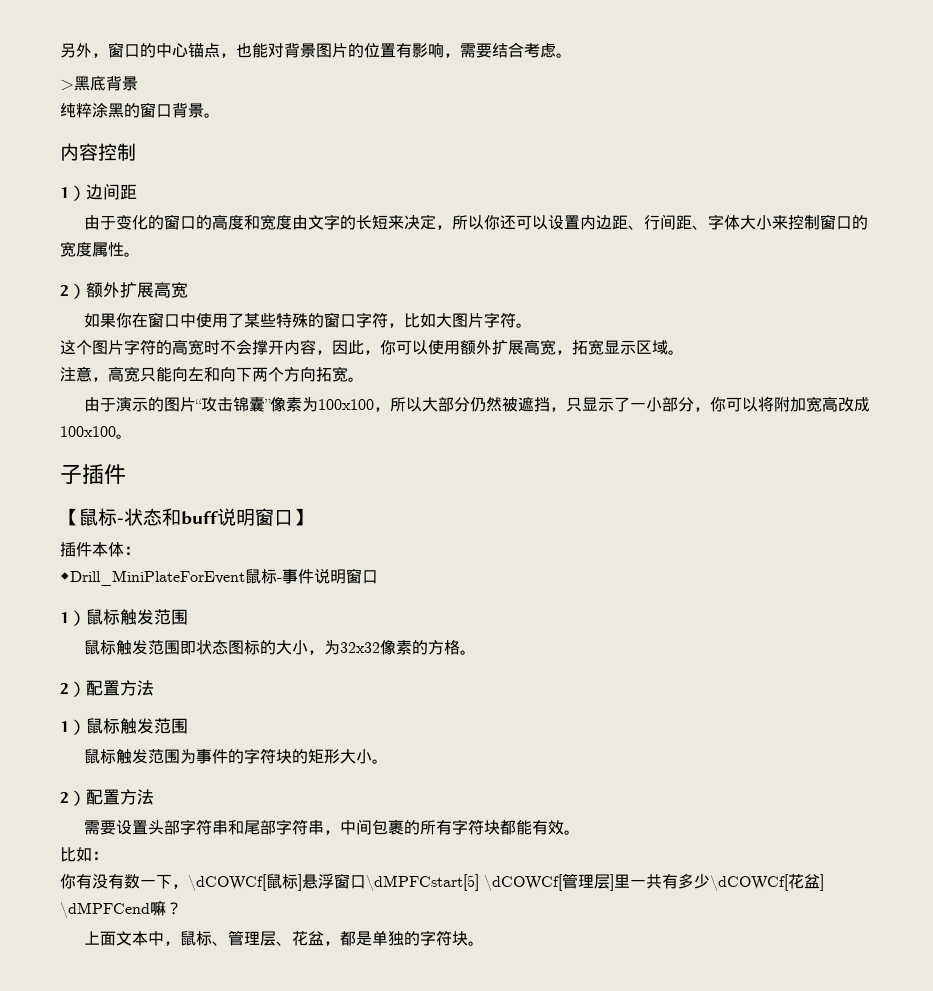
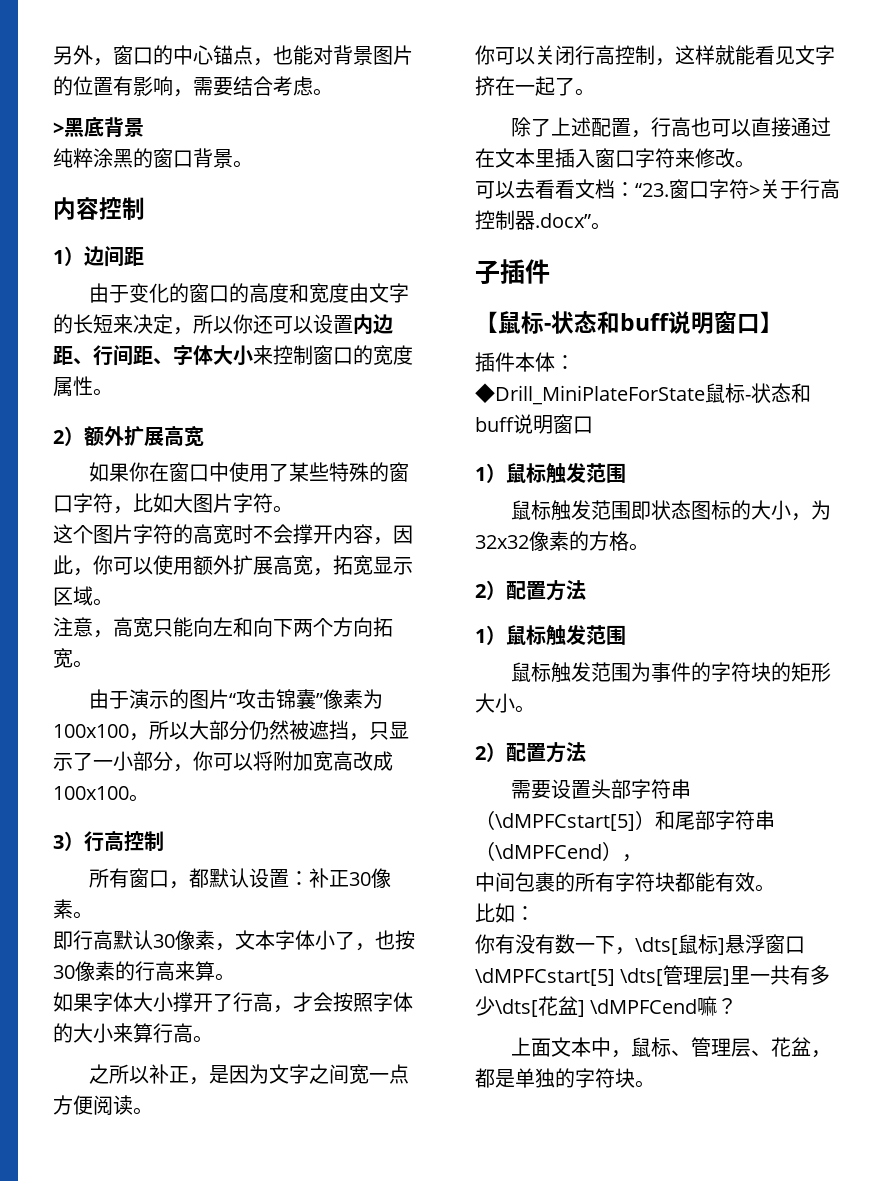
(132, 436) none -> [53,831,164,852] [88,868,391,889] [53,899,93,919] [53,930,415,951] [53,961,235,981] [53,992,413,1013] [53,1023,213,1043] [88,1064,409,1085] [53,1095,153,1115] [475,45,835,66] [475,76,595,96] [510,117,831,138] [475,148,755,168] [475,179,840,199] [475,210,611,230] // 3）行高控制 // 所有窗口，都默认设置：补正30像素。 // 即行高默认30像素，文本字体小了，也按30像素的行高来算。 // 如果字体大小撑开了行高，才会按照字体的大小来算行高。 // 之所以补正，是因为文字之间宽一点方便阅读。 // 你可以关闭行高控制，这样就能看见文字挤在一起了。 // 除了上述配置，行高也可以直接通过在文本里插入窗口字符来修改。 // 可以去看看文档：“23.窗口字符>关于行高控制器.docx”。
[60,569,314,586] ◆Drill_MiniPlateForEvent鼠标-事件 -> [475,383,811,405] [475,417,514,432] ◆Drill_MiniPlateForState鼠标-状态和buff
(228, 827) none -> [475,810,655,831] （\dMPFCstart[5]）
[323,830,340,835] ， -> [475,841,642,862] （\dMPFCend）， //
[188,874,267,891] \dCOWCf[ -> [635,937,678,955] \dts[
[484,874,563,891] \dCOWCf[ -> [620,968,664,986] \dts[
[710,874,789,891] \dCOWCf[ -> [495,999,538,1017] \dts[

